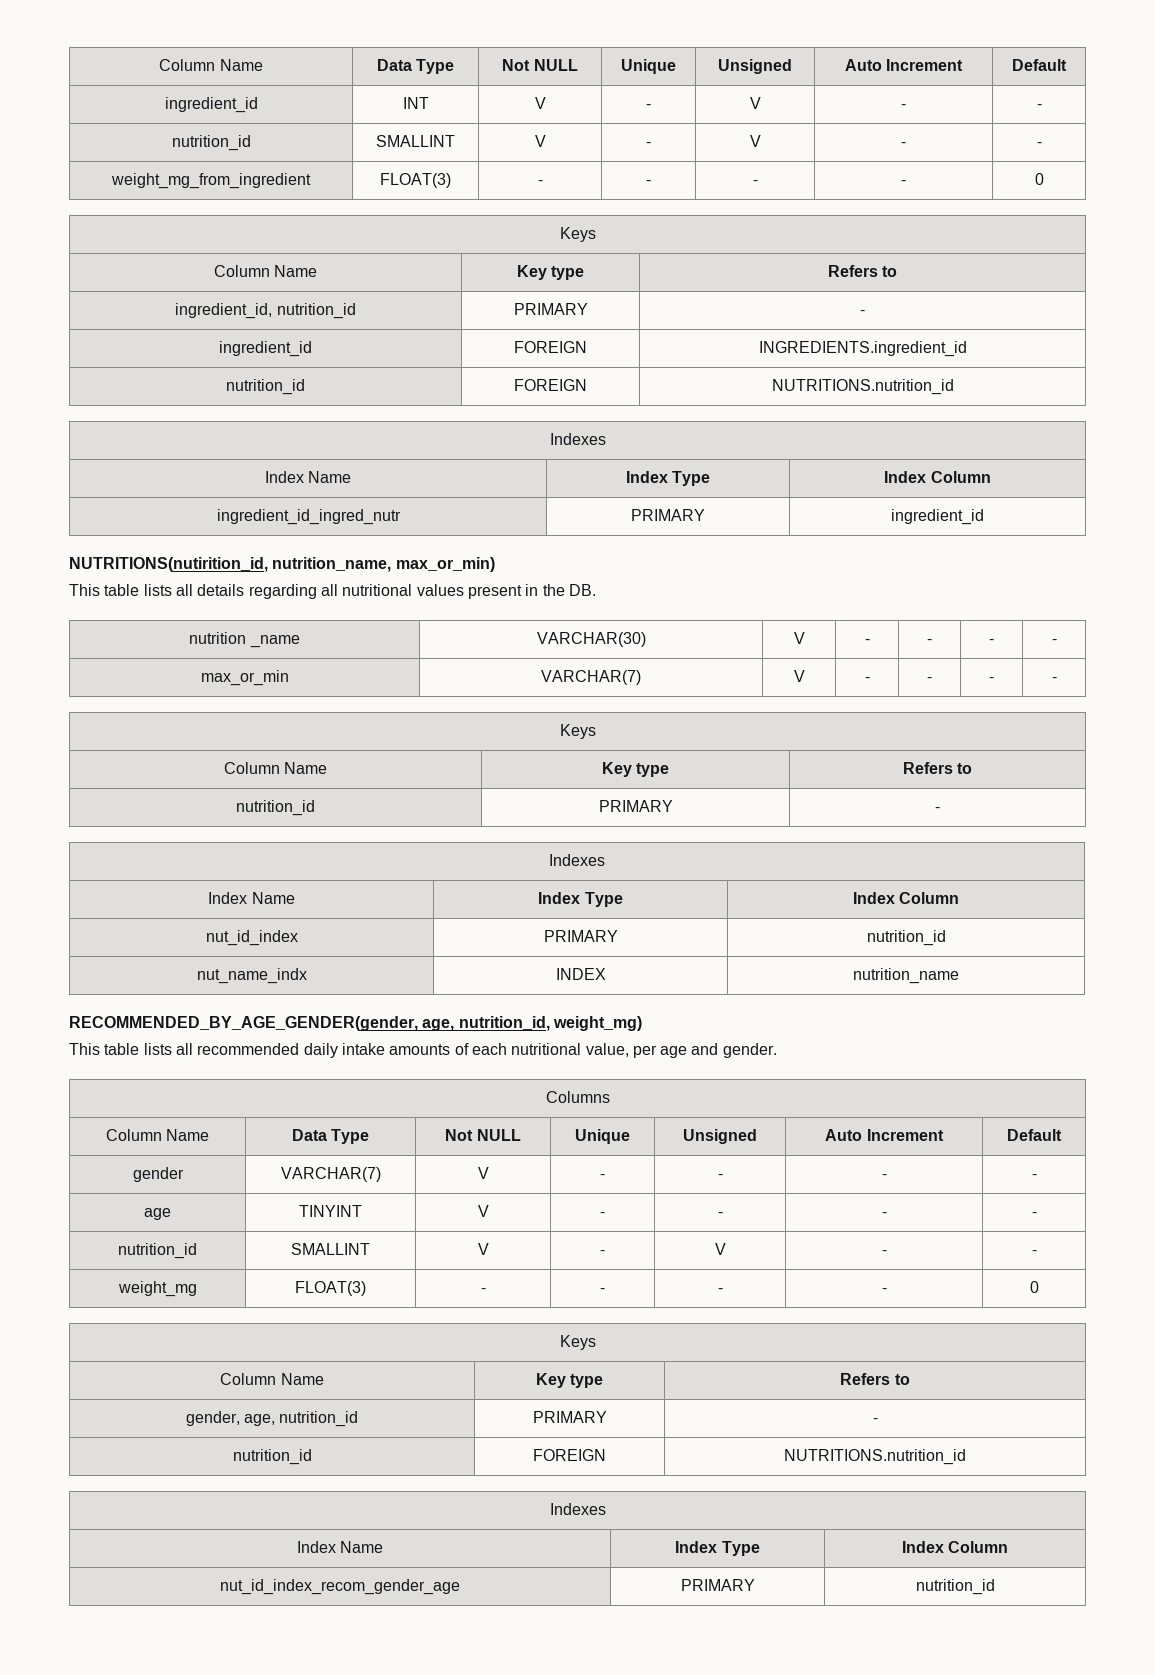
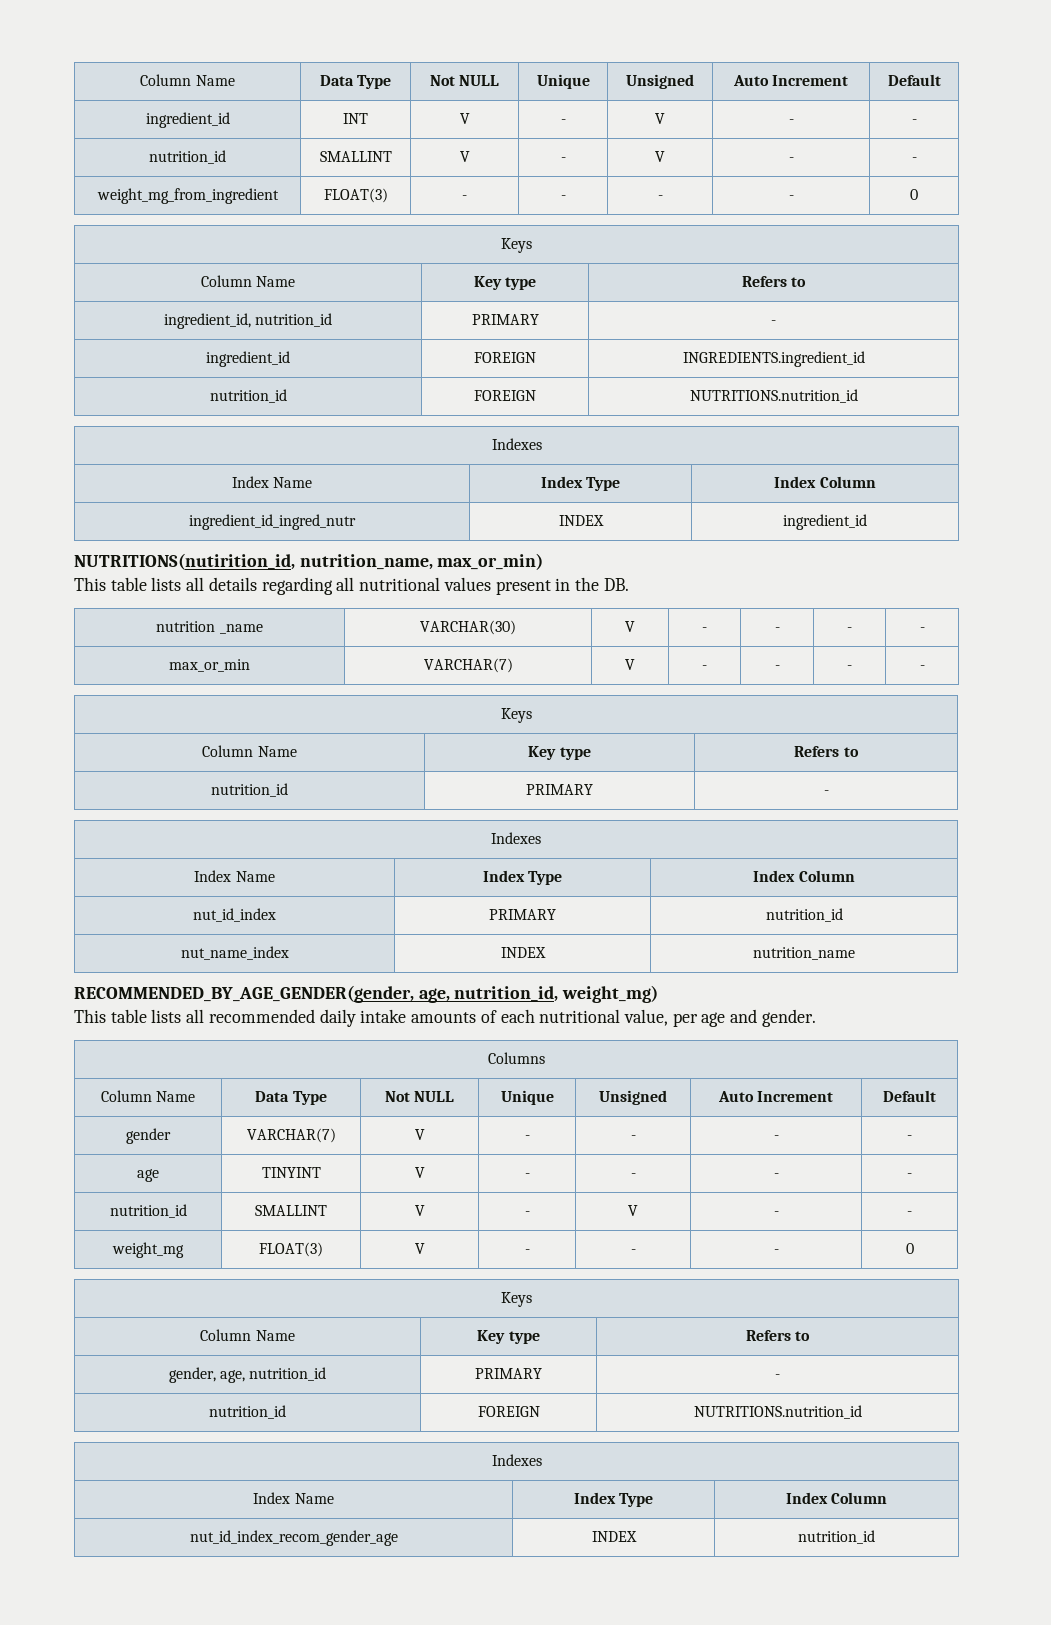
[631,509,705,521] PRIMARY -> [558,515,604,526] INDEX
[196,968,307,984] nut_name_indx -> [180,946,289,960] nut_name_index
[480,1288,486,1293] - -> [414,1243,425,1254] V
[680,1579,755,1591] PRIMARY -> [591,1531,637,1542] INDEX

